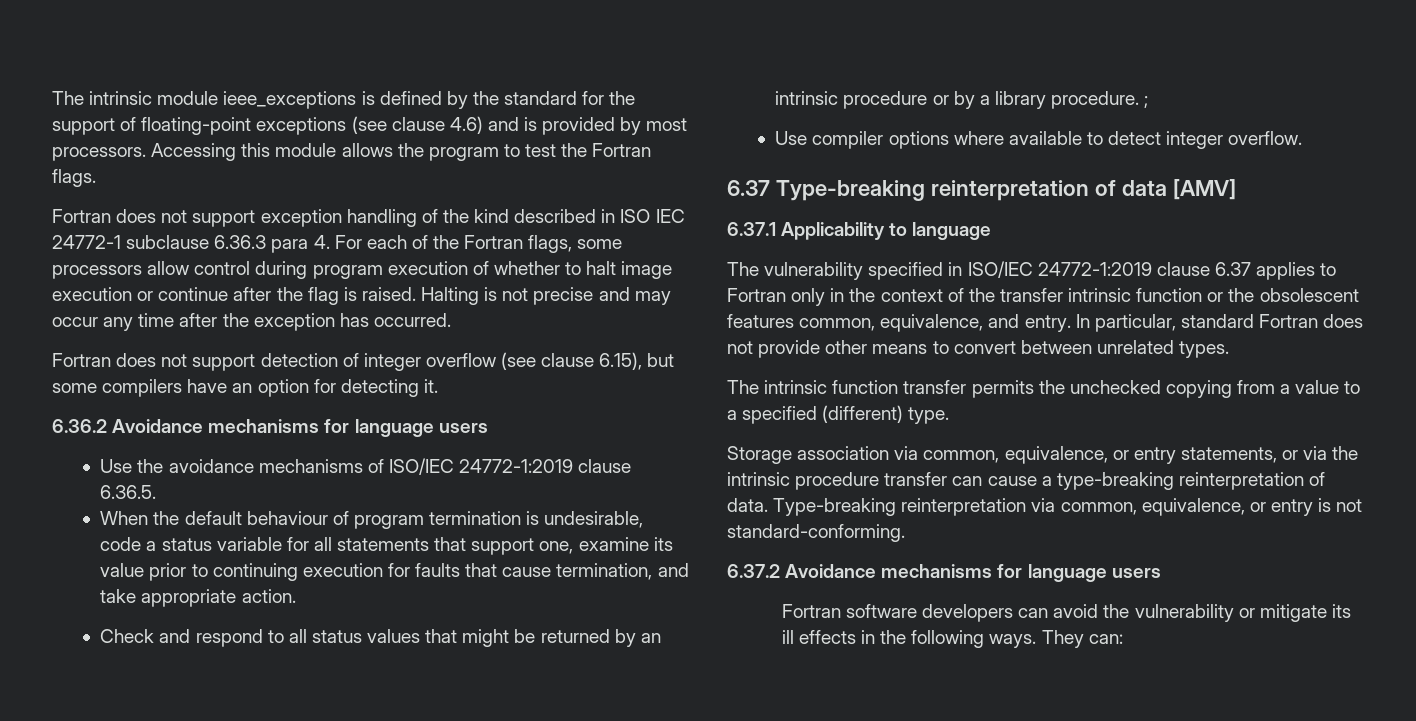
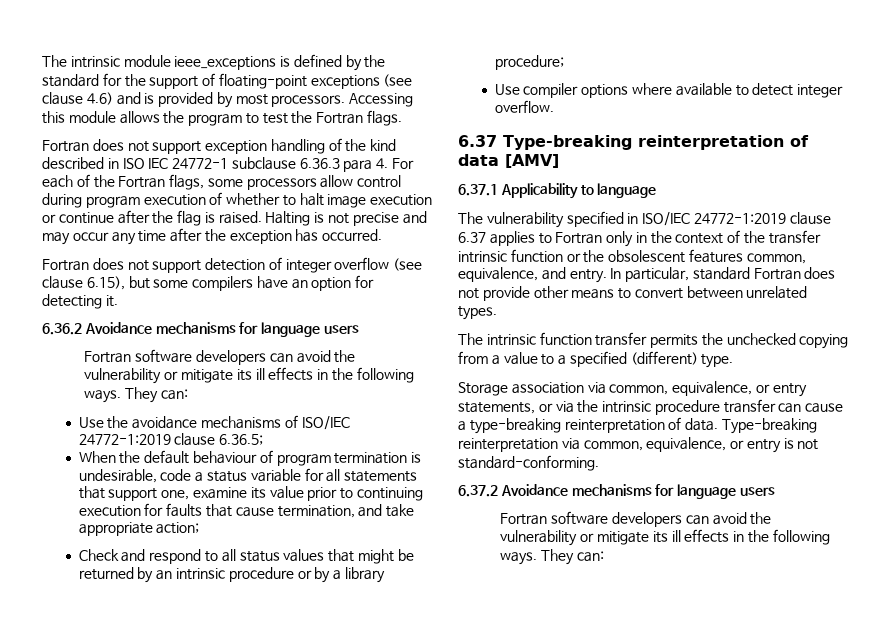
(488, 428) none -> [84,349,356,365] [84,367,414,384] [84,387,188,403] // Fortran software developers can avoid the vulnerability or mitigate its ill effects in the following ways. They can:
[100,485,157,499] 6.36.5. -> [219,434,264,445] 6.36.5;
[241,589,296,603] action. -> [156,522,200,534] action;
[1051,91,1149,109] procedure. ; -> [494,55,564,70] procedure;

